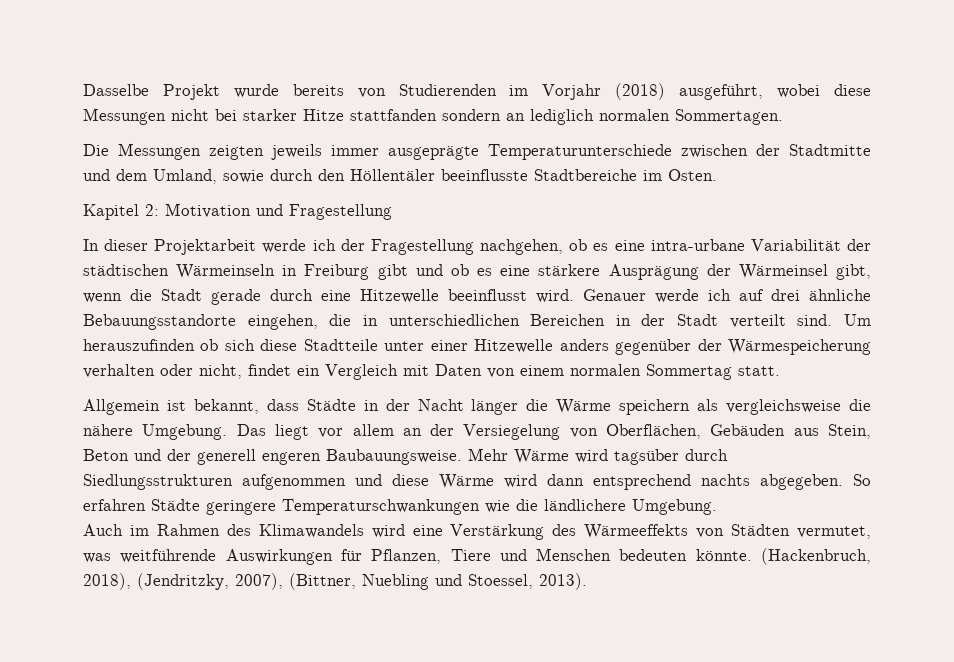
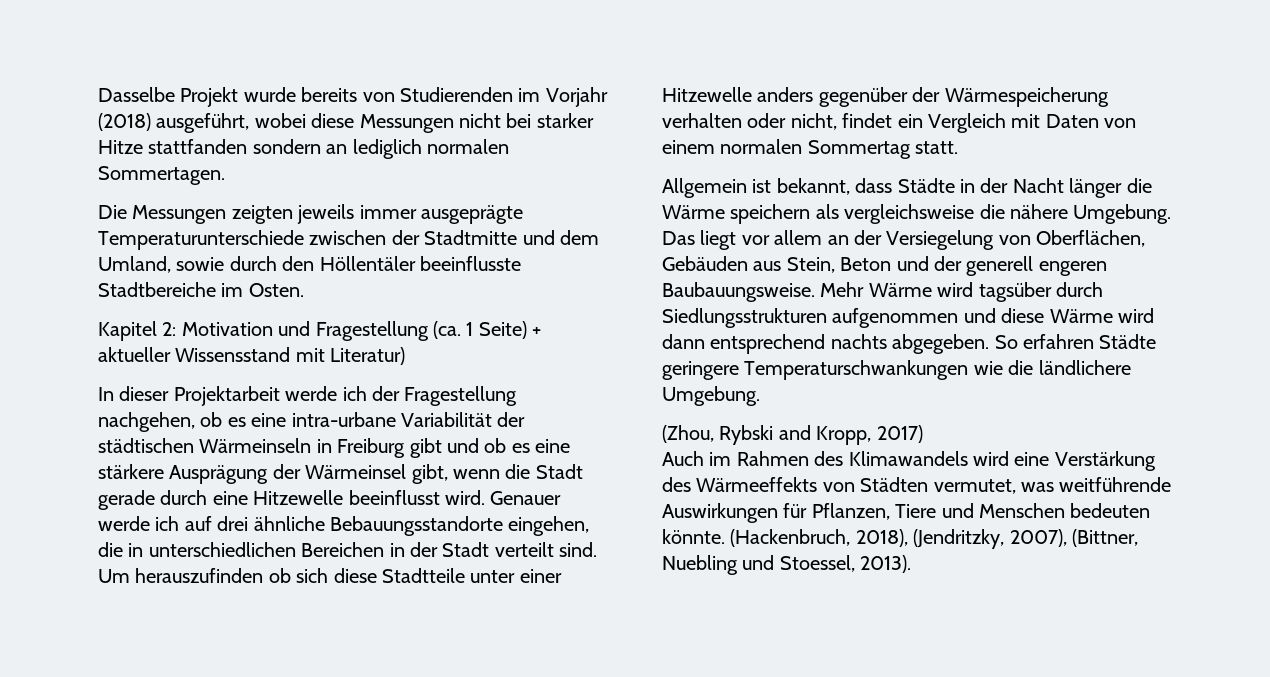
(392, 212) none -> [433,321,542,339] [98,347,406,365] (ca. 1 Seite) + aktueller Wissensstand mit Literatur)
(717, 507) none -> [662,425,923,445] // (Zhou, Rybski and Kropp, 2017)

